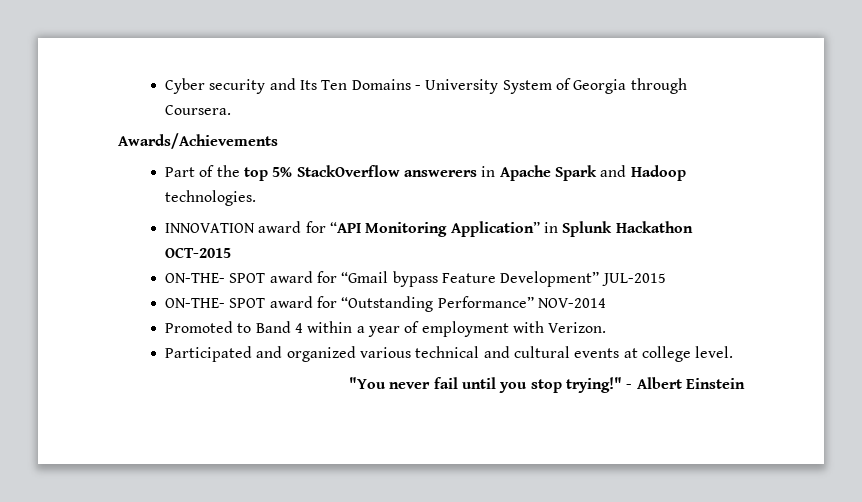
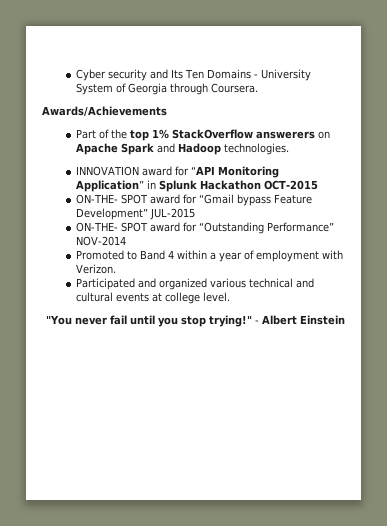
[272,167,293,177] 5% -> [151,129,169,139] 1%
[481,166,496,177] in -> [317,131,330,139] on

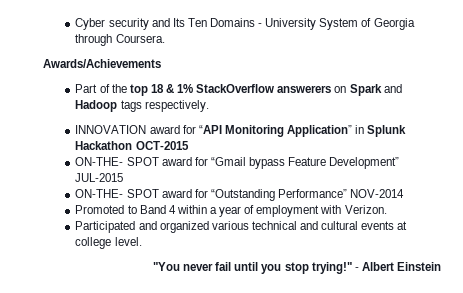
(149, 135) none -> [150,84,175,93] 18 &
[75,143,118,155] Apache -> (347, 89) none
[223,143,289,155] technologies. -> [120,100,209,112] tags respectively.

